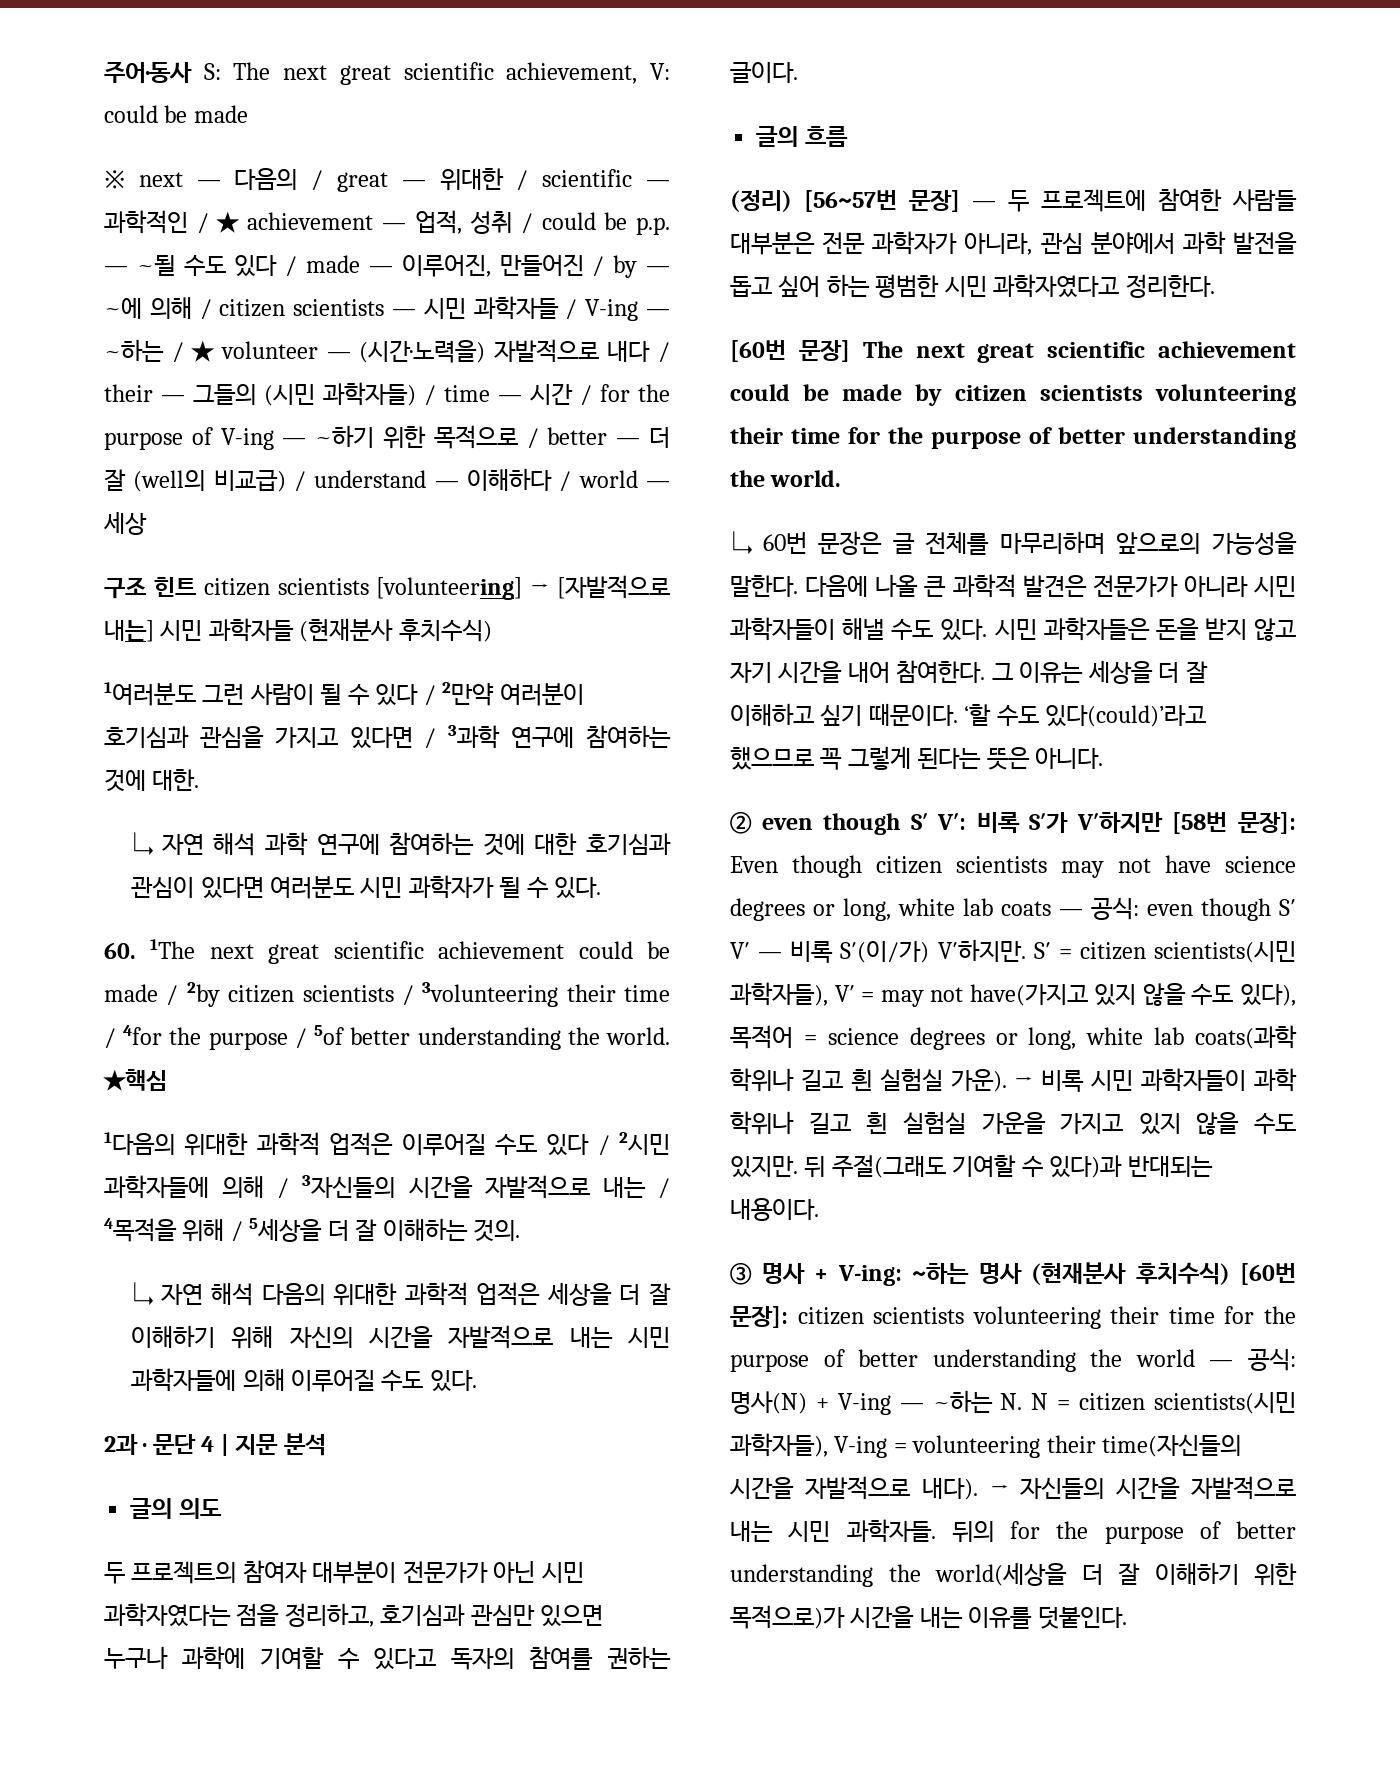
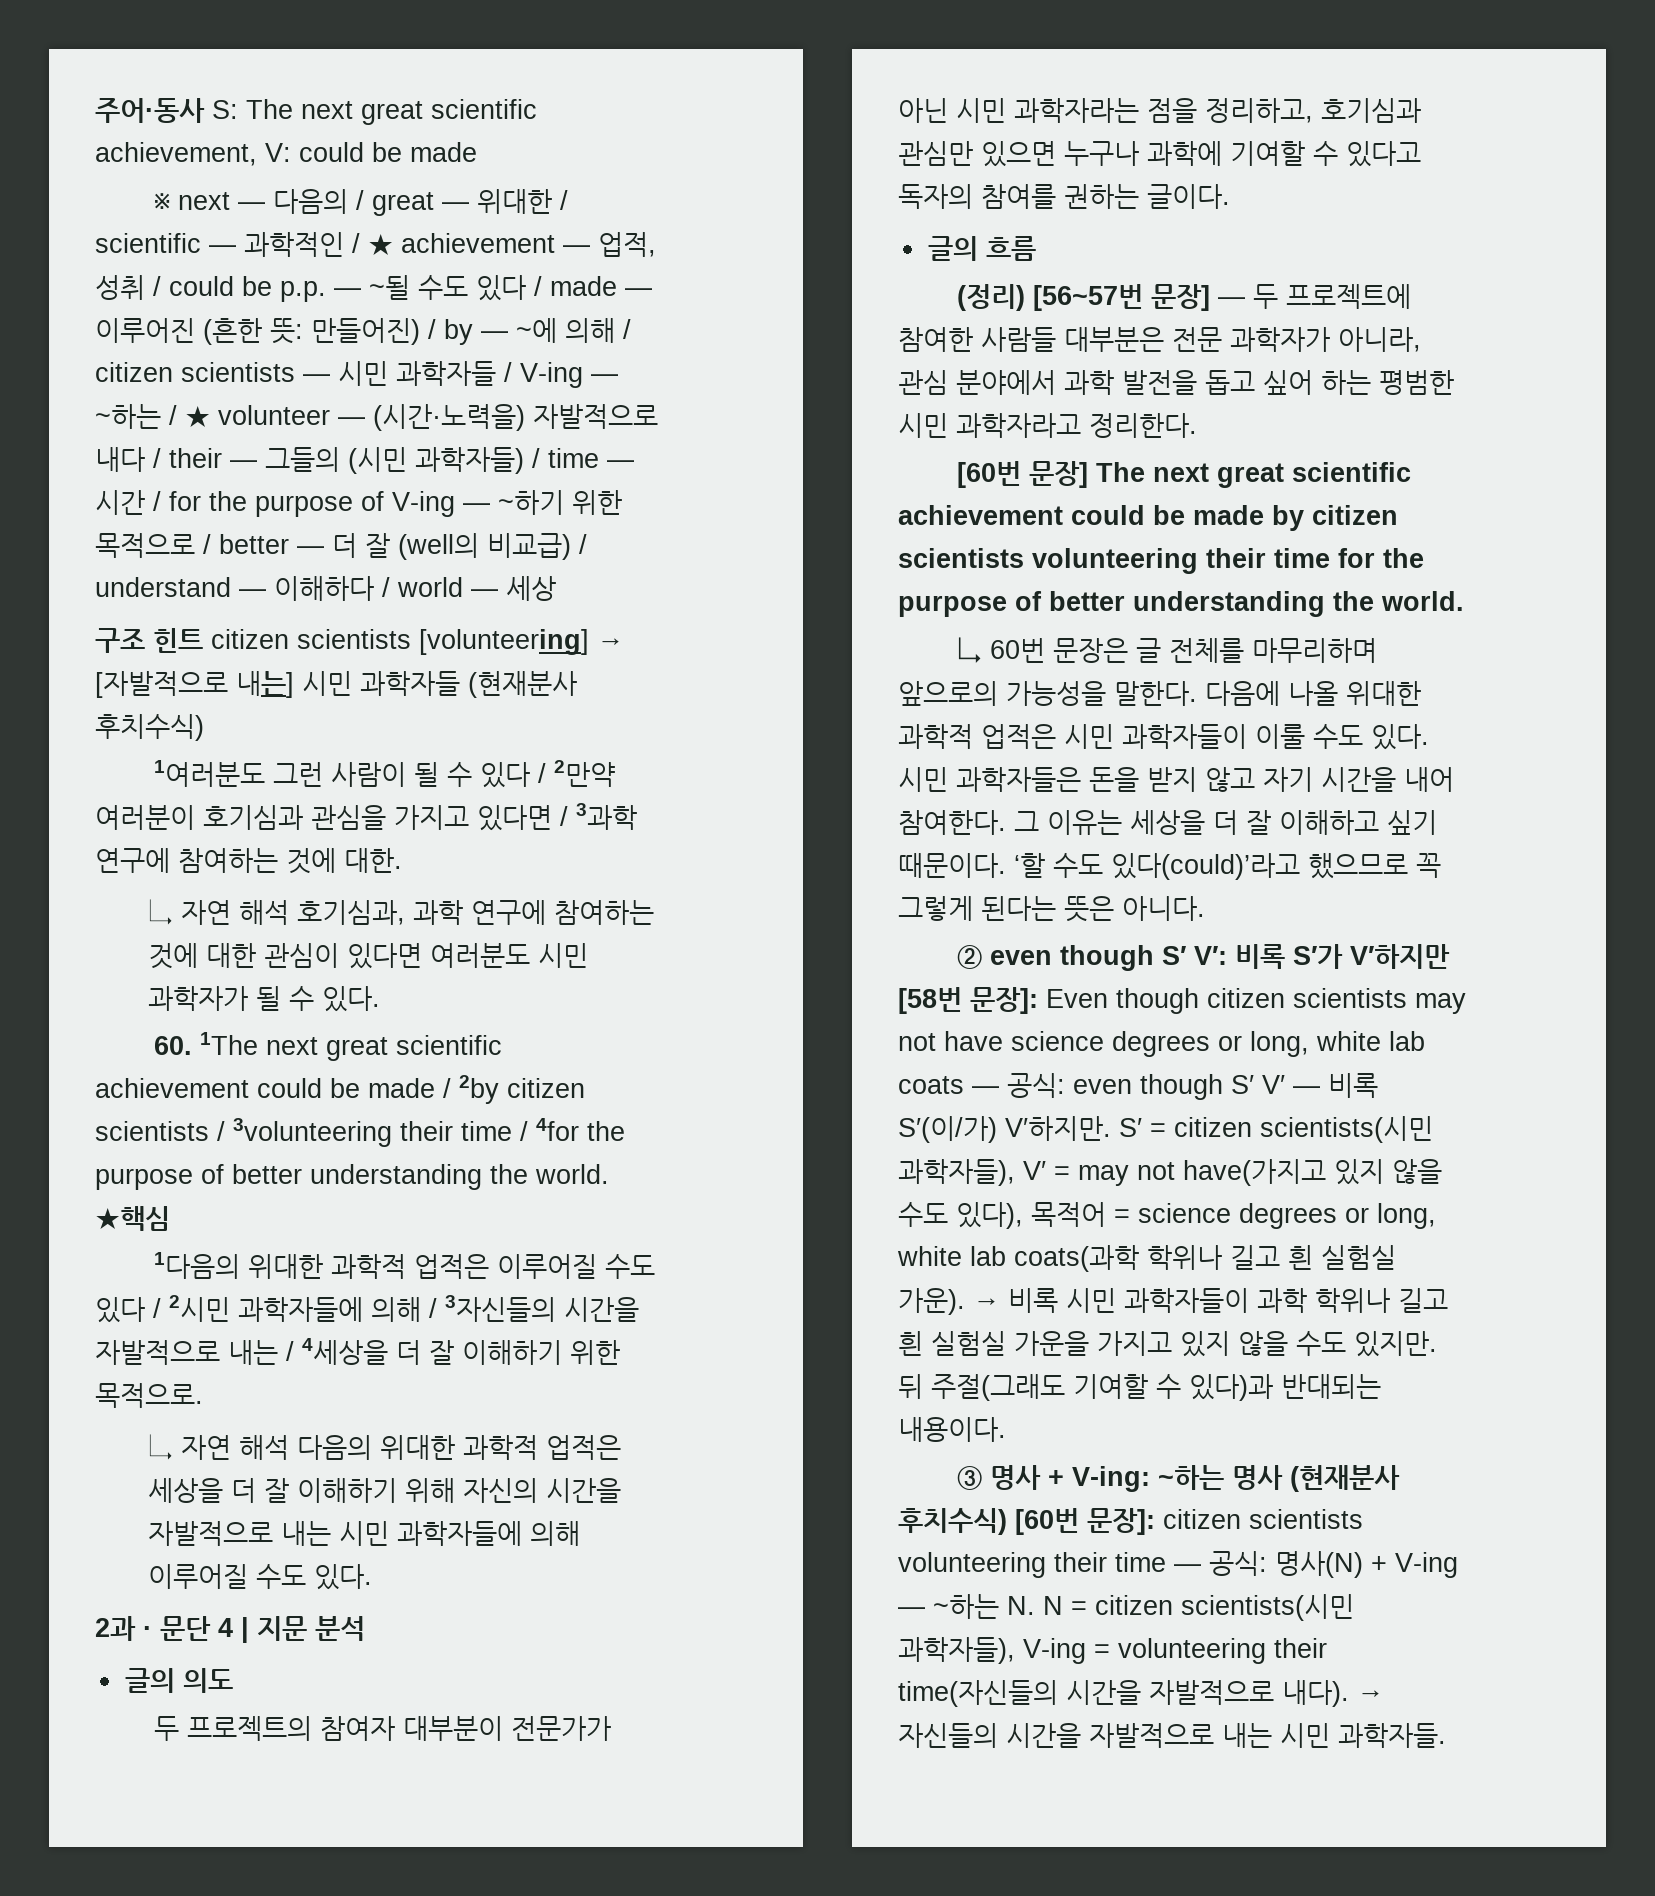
[401,254,584,277] 이루어진, 만들어진 -> [95,318,420,345] 이루어진 (흔한 뜻: 만들어진)
(256, 844) none -> [297,900,406,925] 호기심과,
[586,833,671,855] 호기심과 -> (257, 955) none
[294,1025,345,1049] / 5of -> [201,1164,224,1184] of
[104,1218,521,1242] 4목적을 위해 / 5세상을 더 잘 이해하는 것의. -> [302,1338,620,1365] [95,1383,203,1408] 4세상을 더 잘 이해하기 위한 목적으로.
[104,1603,231,1627] 과학자였다는 -> [1014,98,1139,123] 과학자라는
[993,274,1120,298] 과학자였다고 -> [956,413,1081,438] 과학자라고
[924,574,1296,598] [730,617,885,641] 큰 과학적 발견은 전문가가 아니라 시민 과학자들이 해낼 -> [1346,681,1421,706] [898,724,1305,749] 위대한 과학적 업적은 시민 과학자들이 이룰
[1224,1306,1296,1324] [730,1349,1195,1372] for the purpose of better understanding the world -> (1166, 1562) none
[951,1521,1296,1544] [730,1562,1297,1587] [730,1605,1127,1629] 뒤의 for the purpose of better understanding the world(세상을 더 잘 이해하기 위한 목적으로)가 시간을 내는 이유를 덧붙인다. -> (1446, 1735) none

